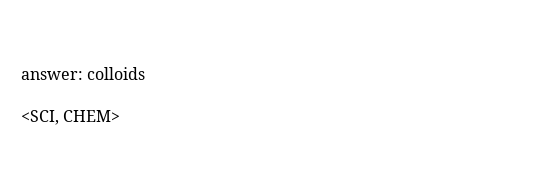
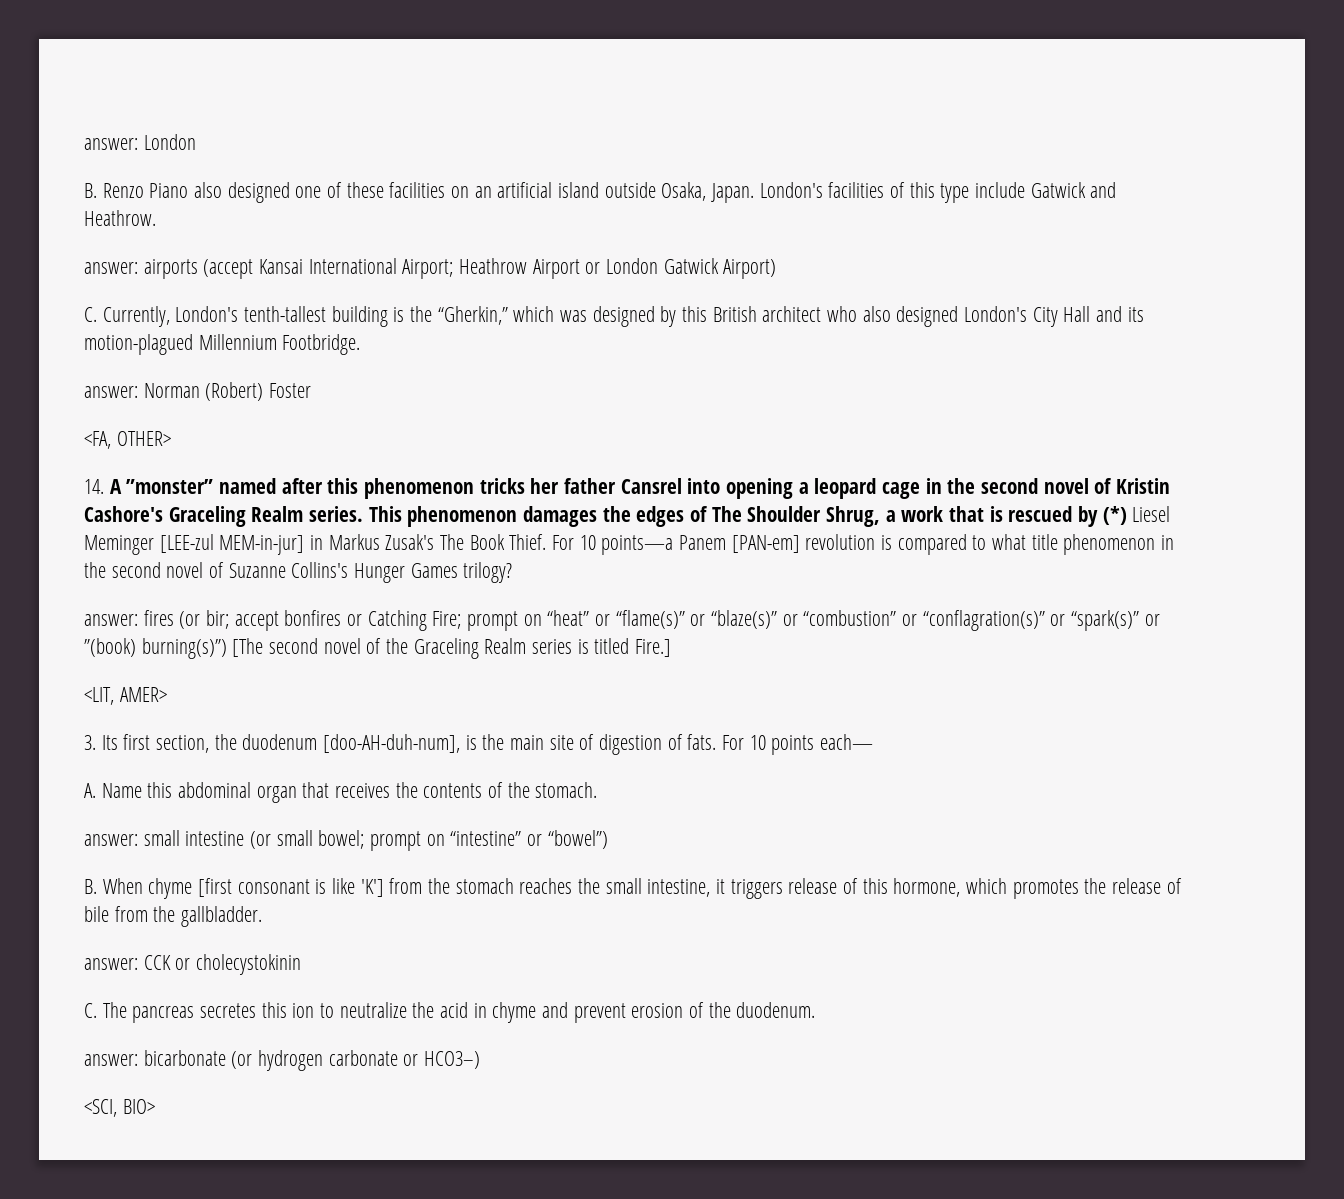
[21,67,146,80] answer: colloids -> [84,134,196,150] [84,182,1117,203] [84,210,156,226] [84,258,777,279] [84,306,1144,327] [84,334,361,355] [84,382,312,401] [84,431,171,449] [84,478,1171,499] [84,506,1171,527] [84,534,1175,555] [84,562,513,583] [84,610,1160,631] [84,638,672,659] [84,687,167,705] [84,734,874,755] [84,782,598,803] [84,830,608,851] [84,878,1182,899] [84,906,263,927] [84,954,302,975] [84,1002,816,1023] [84,1050,481,1071] answer: London // B. Renzo Piano also designed one of these facilities on an artificial island outside Osaka, Japan. London's facilities of this type include Gatwick and Heathrow. // answer: airports (accept Kansai International Airport; Heathrow Airport or London Gatwick Airport) // C. Currently, London's tenth-tallest building is the “Gherkin,” which was designed by this British architect who also designed London's City Hall and its motion-plagued Millennium Footbridge. // answer: Norman (Robert) Foster // <FA, OTHER> // 14. A ”monster” named after this phenomenon tricks her father Cansrel into opening a leopard cage in the second novel of Kristin Cashore's Graceling Realm series. This phenomenon damages the edges of The Shoulder Shrug, a work that is rescued by (*) Liesel Meminger [LEE-zul MEM-in-jur] in Markus Zusak's The Book Thief. For 10 points—a Panem [PAN-em] revolution is compared to what title phenomenon in the second novel of Suzanne Collins's Hunger Games trilogy? // answer: fires (or bir; accept bonfires or Catching Fire; prompt on “heat” or “flame(s)” or “blaze(s)” or “combustion” or “conflagration(s)” or “spark(s)” or ”(book) burning(s)”) [The second novel of the Graceling Realm series is titled Fire.] // <LIT, AMER> // 3. Its first section, the duodenum [doo-AH-duh-num], is the main site of digestion of fats. For 10 points each— // A. Name this abdominal organ that receives the contents of the stomach. // answer: small intestine (or small bowel; prompt on “intestine” or “bowel”) // B. When chyme [first consonant is like 'K'] from the stomach reaches the small intestine, it triggers release of this hormone, which promotes the release of bile from the gallbladder. // answer: CCK or cholecystokinin // C. The pancreas secretes this ion to neutralize the acid in chyme and prevent erosion of the duodenum. // answer: bicarbonate (or hydrogen carbonate or HCO3–)
[63,110,121,122] CHEM> -> [122,1099,155,1114] BIO>

